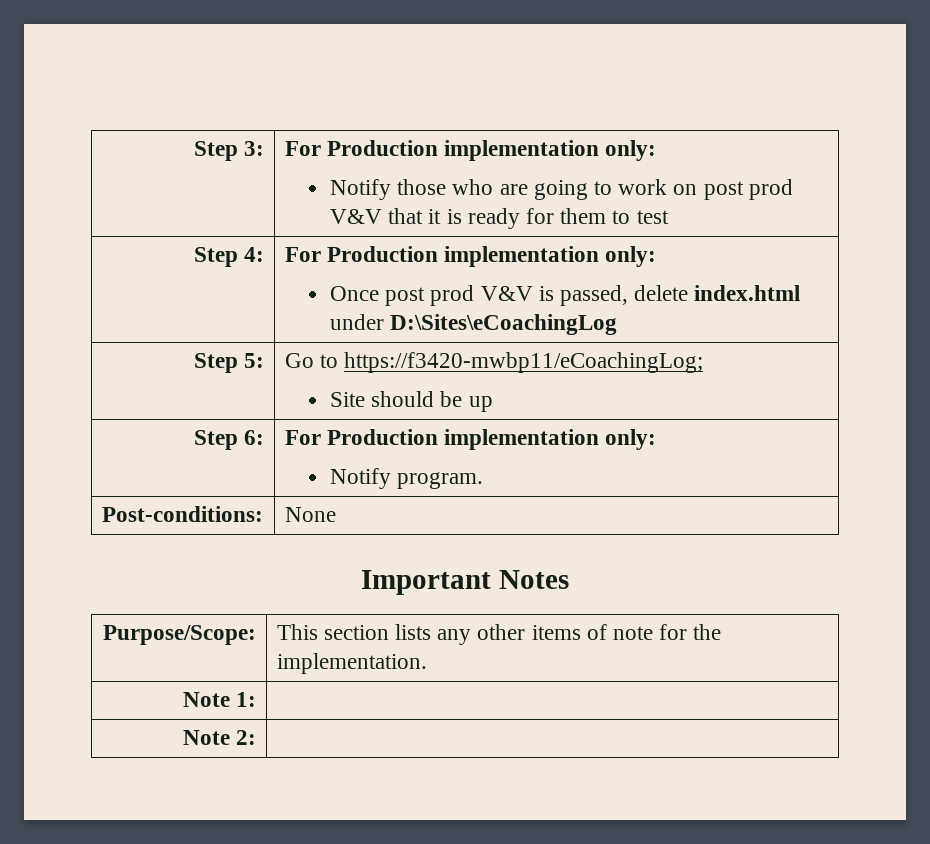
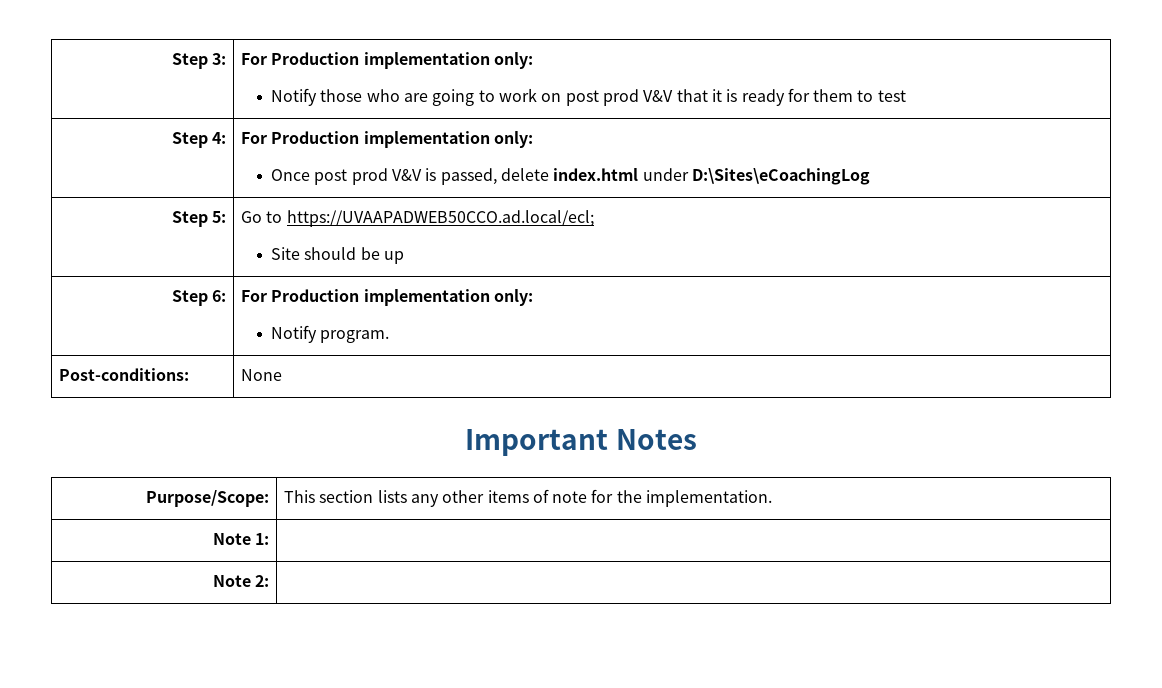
[343,352,703,373] https://f3420-mwbp11/eCoachingLog; -> [286,210,594,227] https://UVAAPADWEB50CCO.ad.local/ecl;

